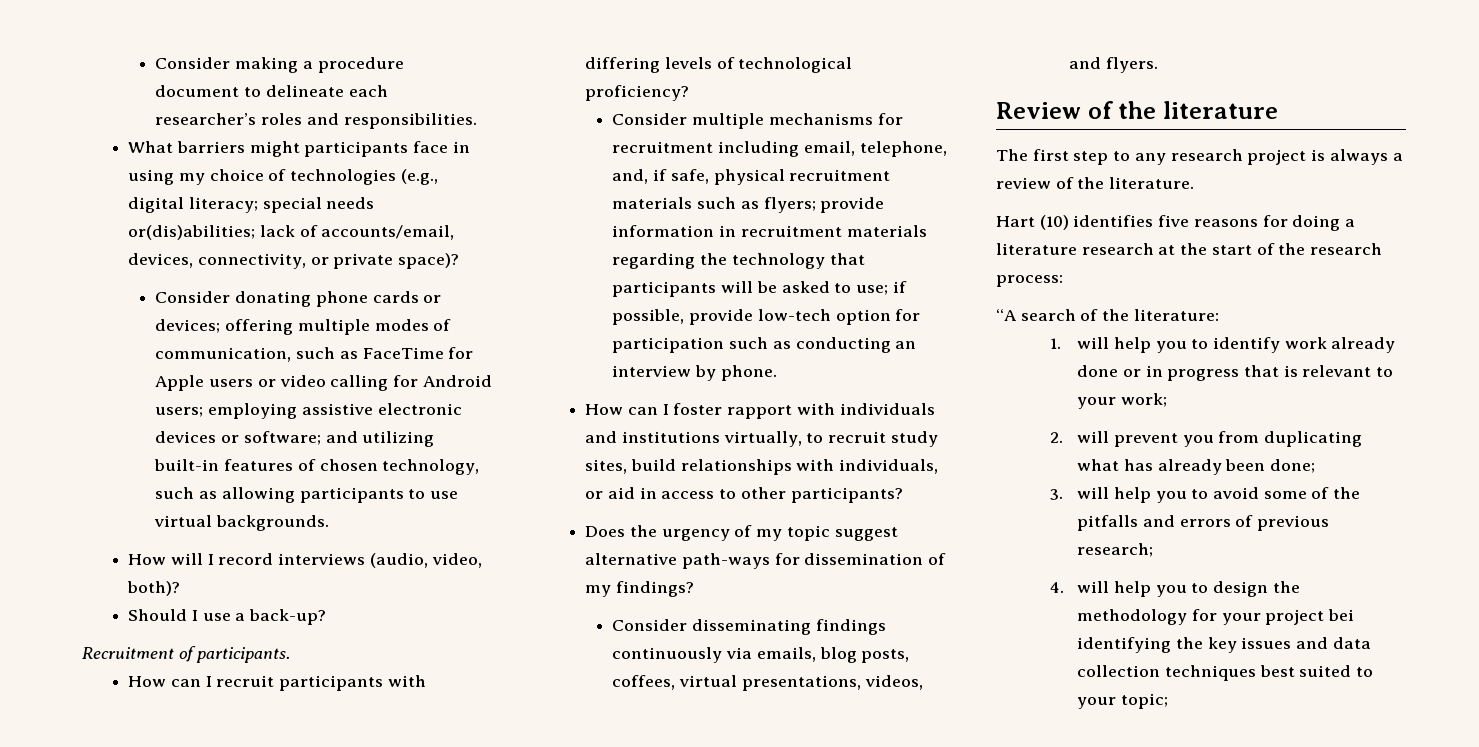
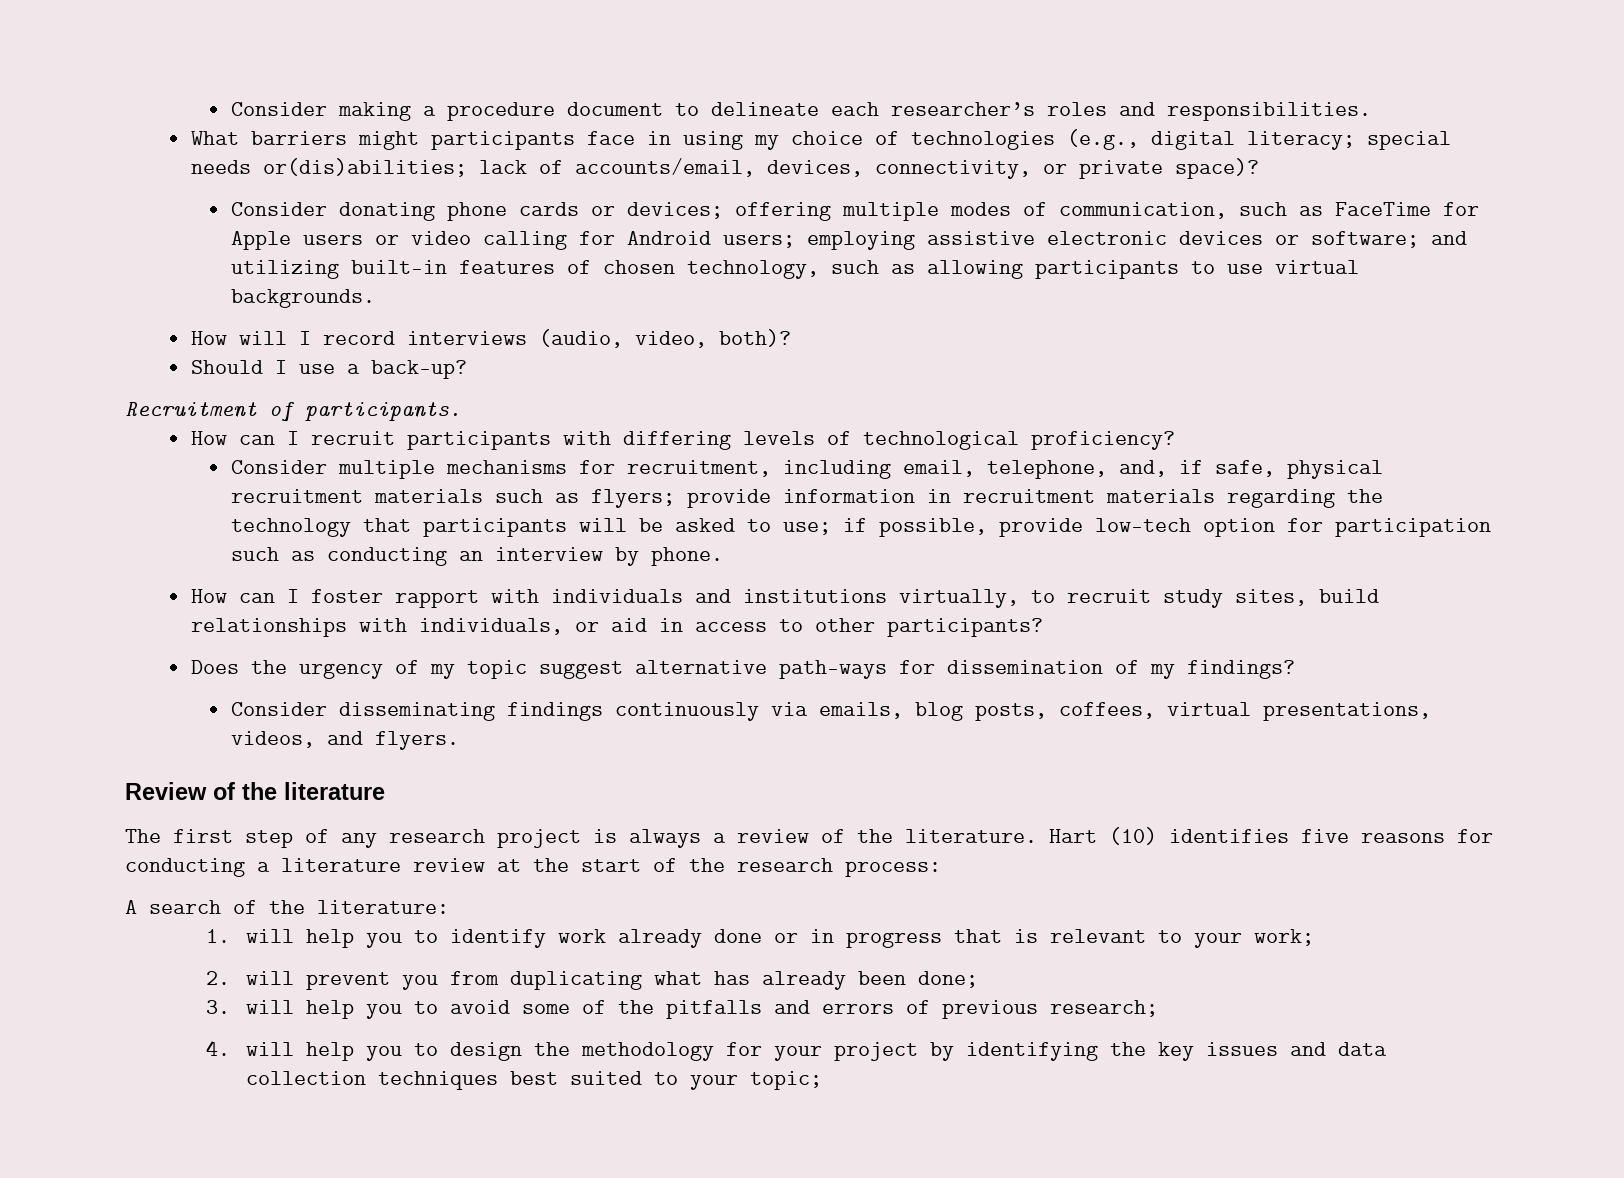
[612,141,714,153] recruitment -> [626,460,771,477] recruitment,
[1113,151,1131,161] to -> [305,829,329,843] of
(1195, 183) // -> (1037, 836) none
[1292,215,1341,231] doing -> [125,858,245,877] conducting
[1081,243,1154,255] research -> [413,858,485,872] review
[996,309,1017,321] “A -> [125,900,137,914] A
[1328,609,1355,621] bei -> [929,1042,954,1061] by

